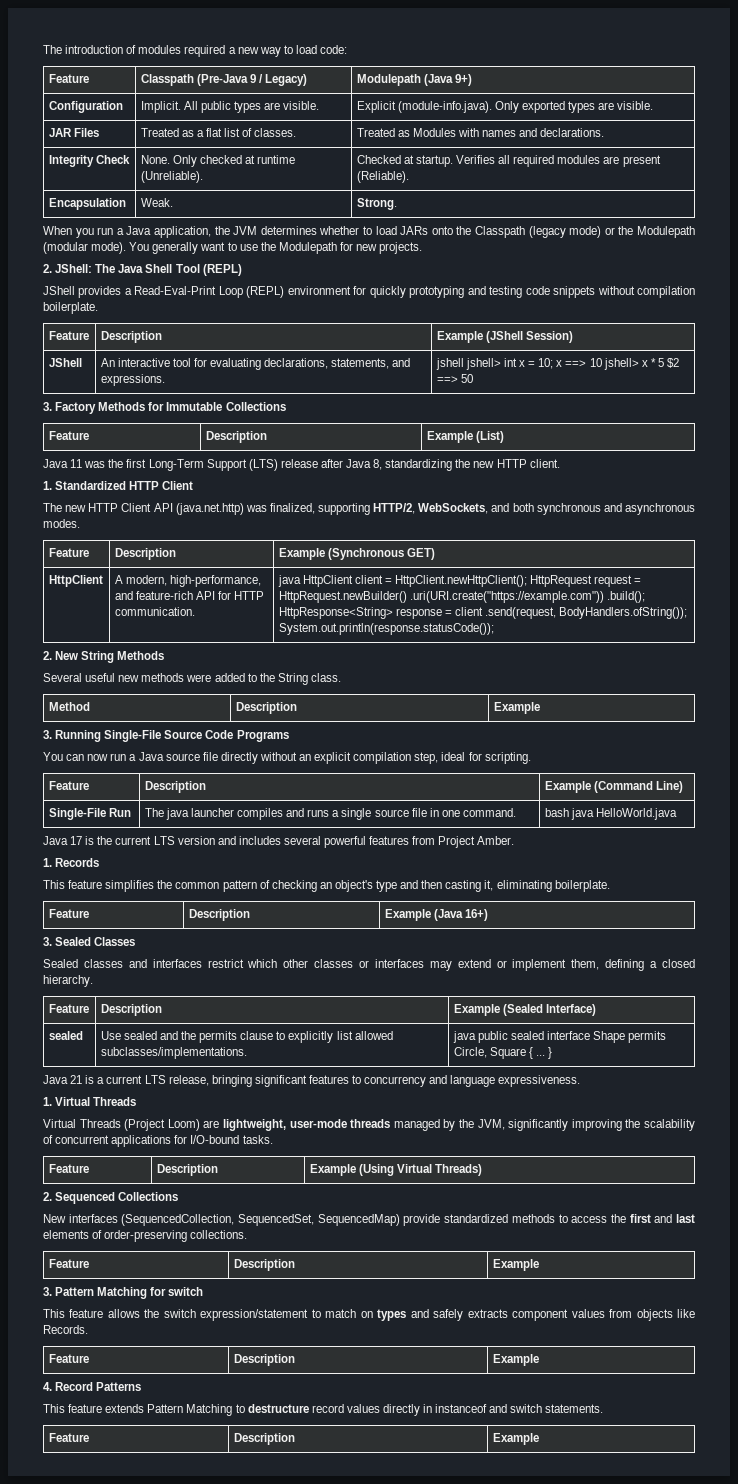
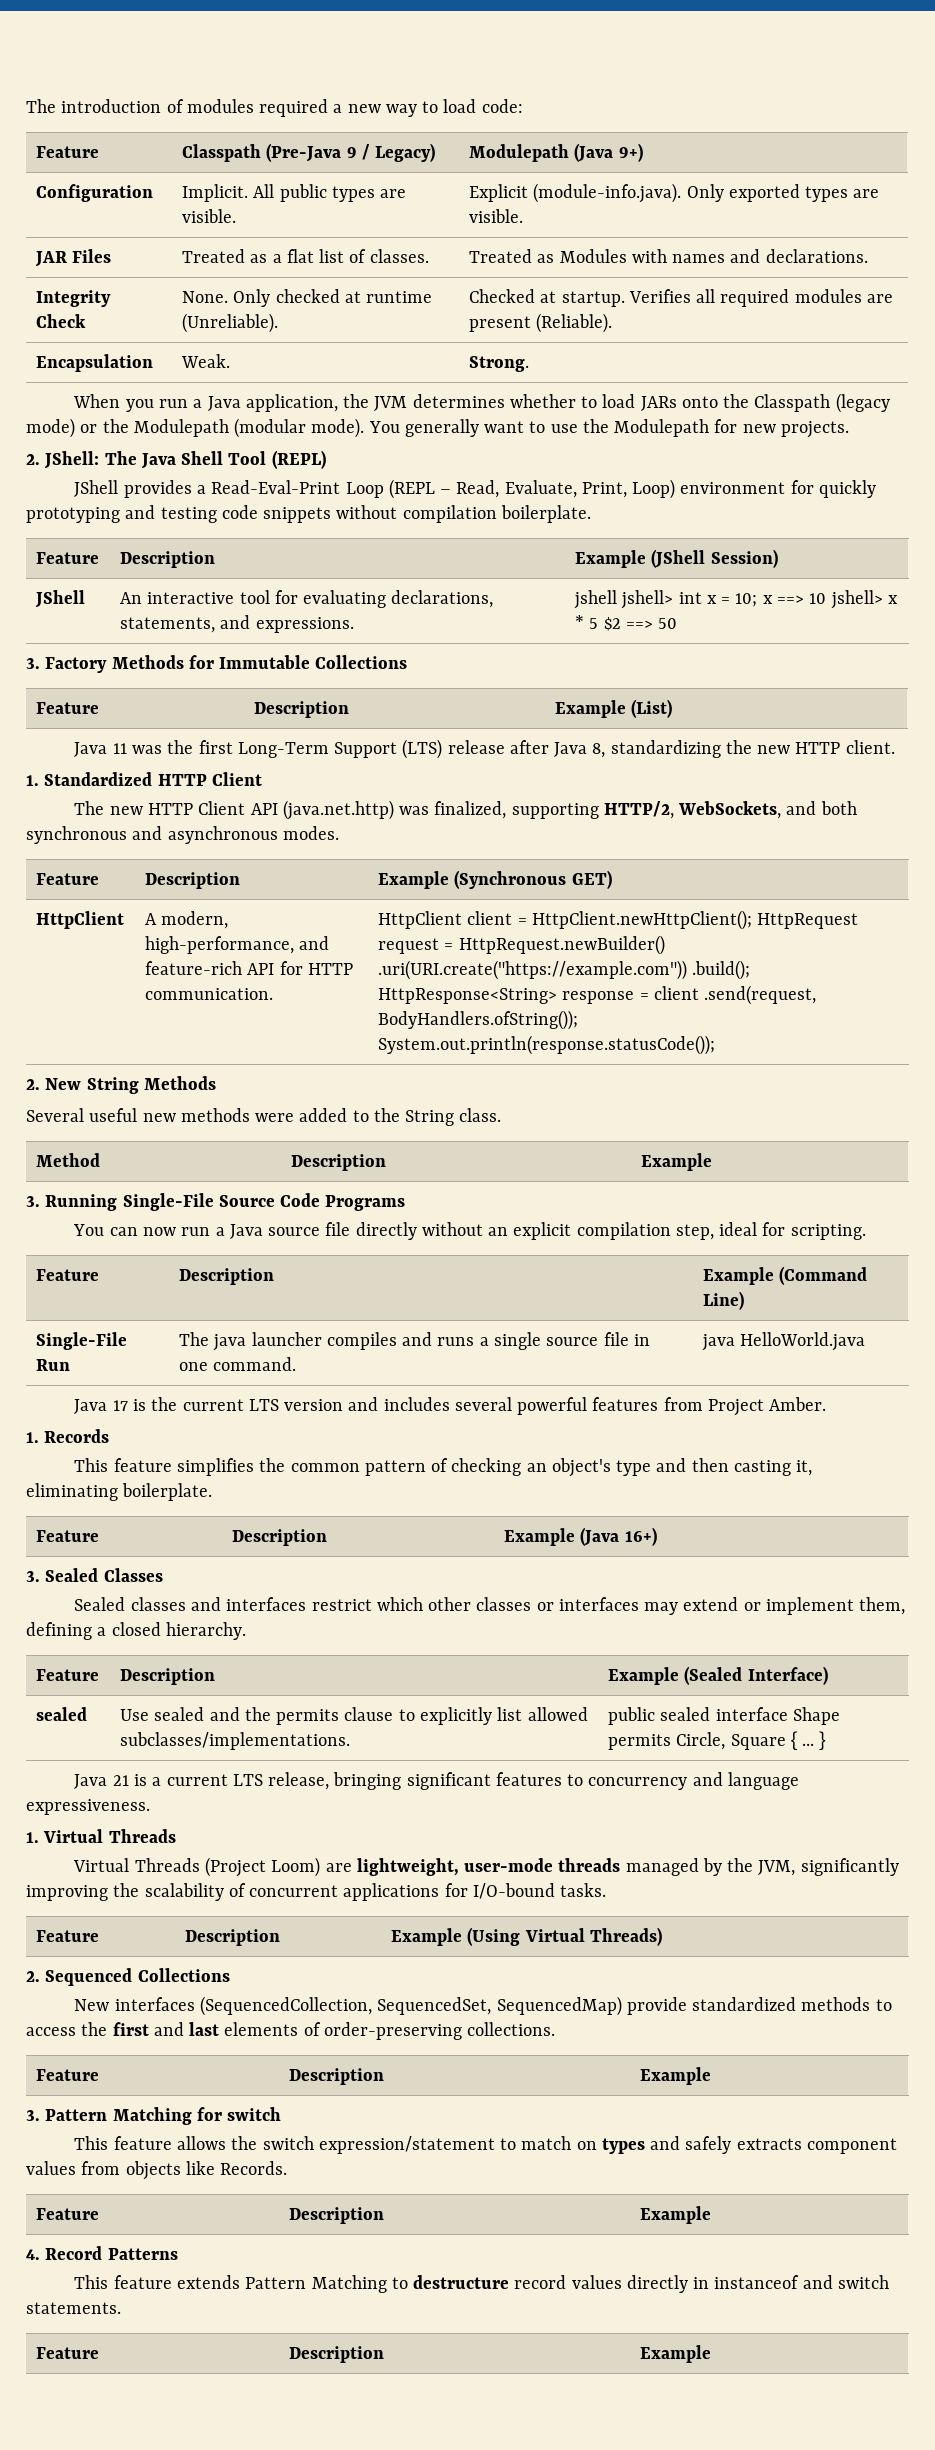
[246,286,285,298] (REPL) -> [388,479,676,499] (REPL – Read, Evaluate, Print, Loop)
[277,575,301,587] java -> (274, 994) none
[544,808,569,817] bash -> (297, 1364) none
[452,1031,476,1043] java -> (351, 1741) none

